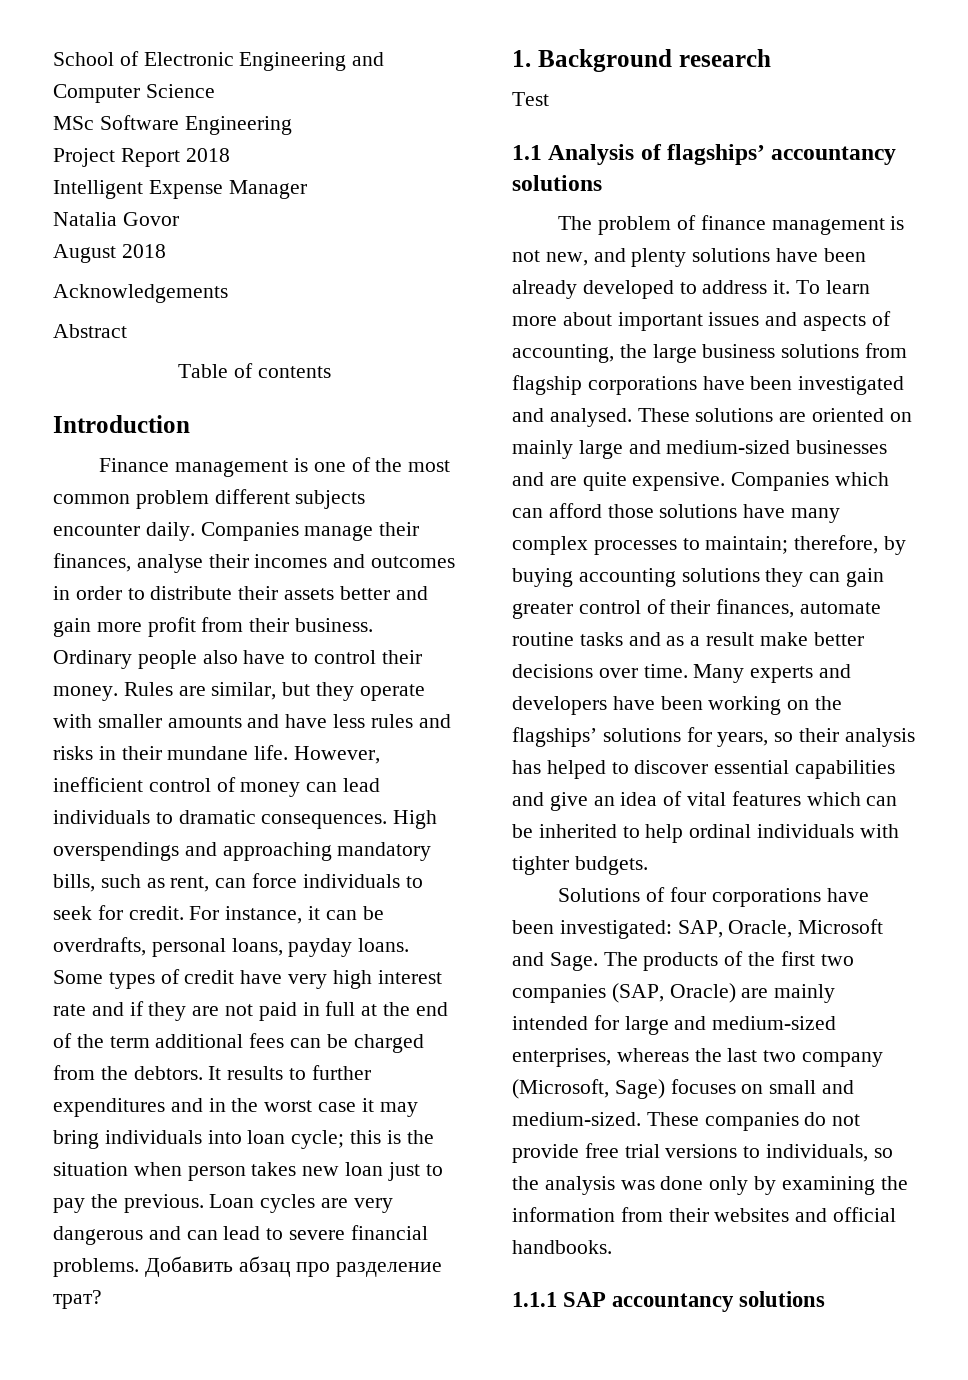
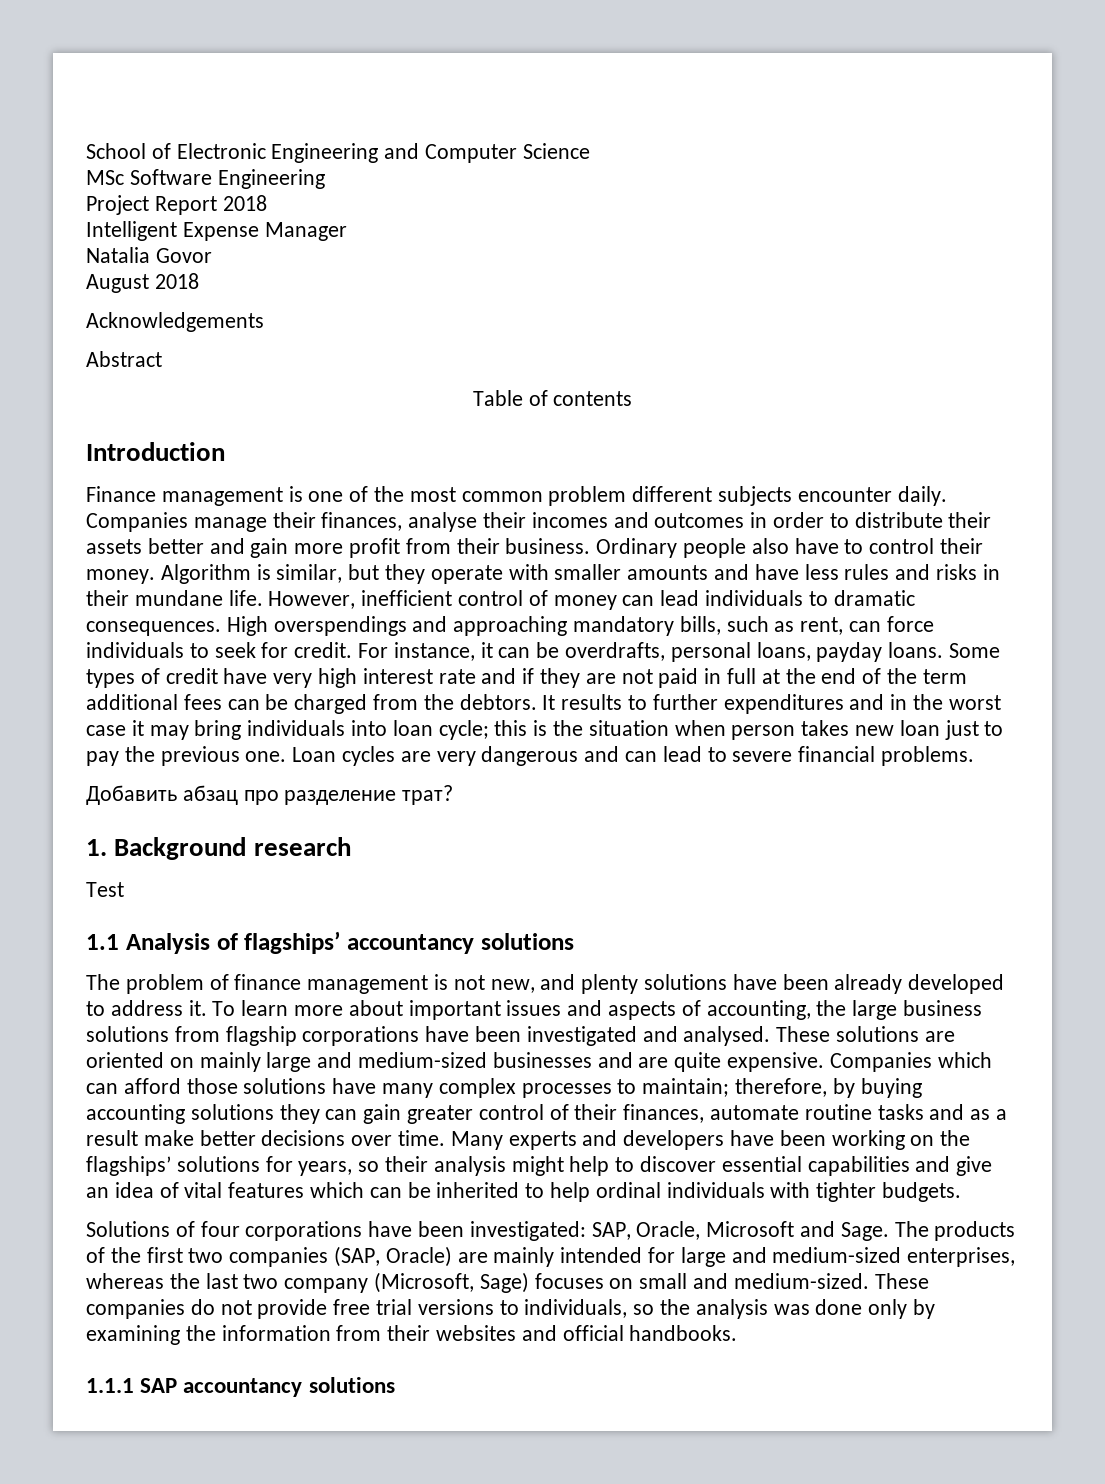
[123,682,206,696] Rules are -> [160,564,271,584] Algorithm is
[123,1194,204,1213] previous. -> [160,746,287,766] previous one.
(139, 1267) none -> (975, 756) //
[512,760,606,779] has helped -> [511,1156,610,1176] might help

